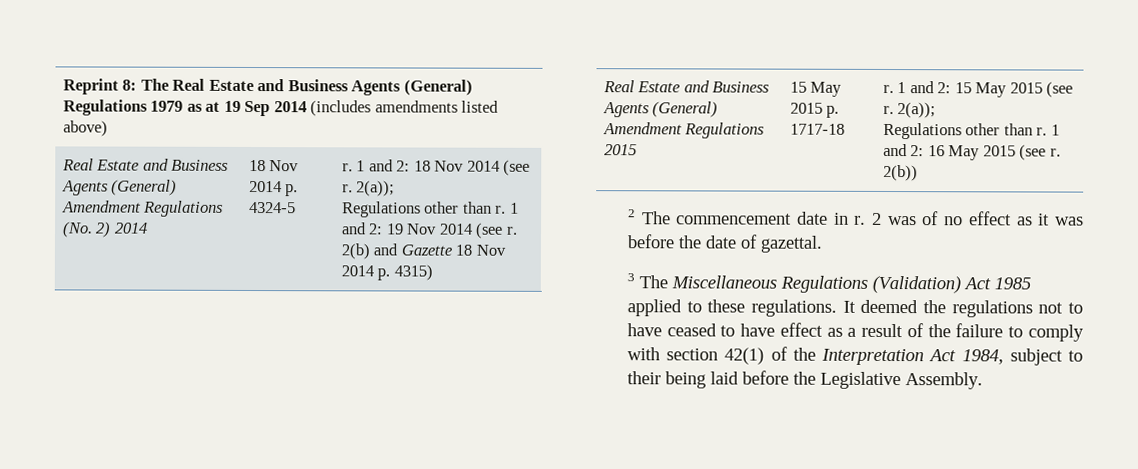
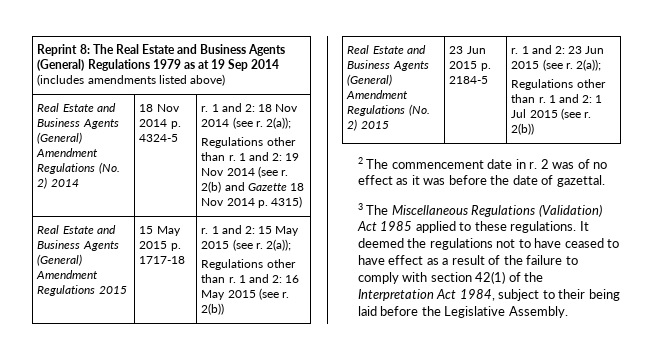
(918, 173) none -> [347,45,426,54] [347,60,429,71] [347,74,393,86] [346,90,409,99] [347,104,430,116] [347,119,389,131] [449,46,486,54] [449,61,491,71] [449,76,489,84] [511,45,604,54] [511,59,601,71] [511,79,606,90] [511,94,602,103] [511,108,591,120] [511,123,535,135] // Real Estate and Business Agents (General) Amendment Regulations (No. 2) 2015 | 23 Jun 2015 p. 2184-5 | r. 1 and 2: 23 Jun 2015 (see r. 2(a)); // Regulations other than r. 1 and 2: 1 Jul 2015 (see r. 2(b))

